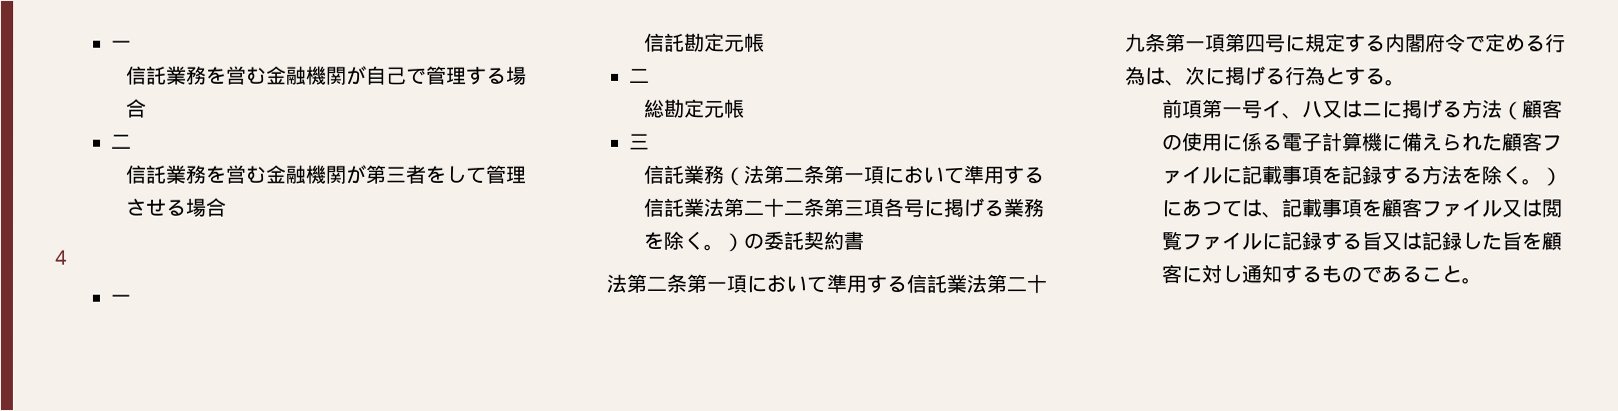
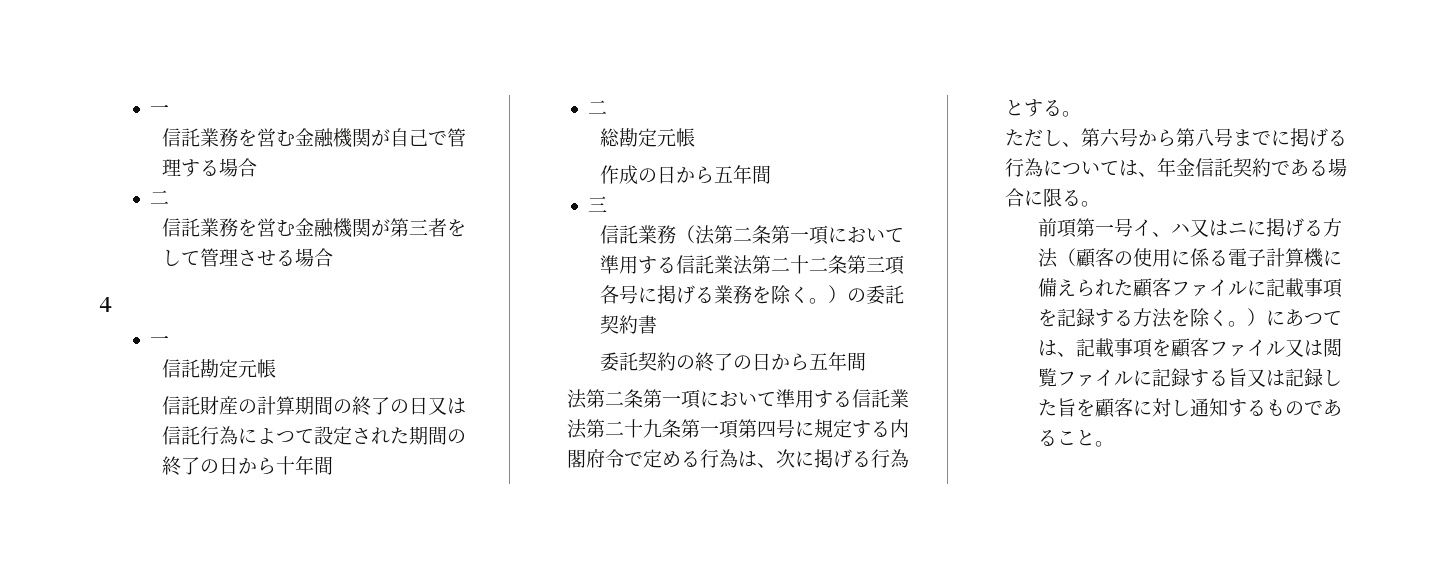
(766, 42) none -> [161,396,466,416] [161,426,466,445] [161,456,333,476] // 信託財産の計算期間の終了の日又は信託行為によつて設定された期間の終了の日から十年間
(746, 108) none -> [599,165,771,185] // 作成の日から五年間
(865, 241) none -> [599,352,866,372] // 委託契約の終了の日から五年間
(1406, 83) none -> [1004,128,1347,147] [1004,158,1347,177] [1004,188,1100,207] // ただし、第六号から第八号までに掲げる行為については、年金信託契約である場合に限る。

